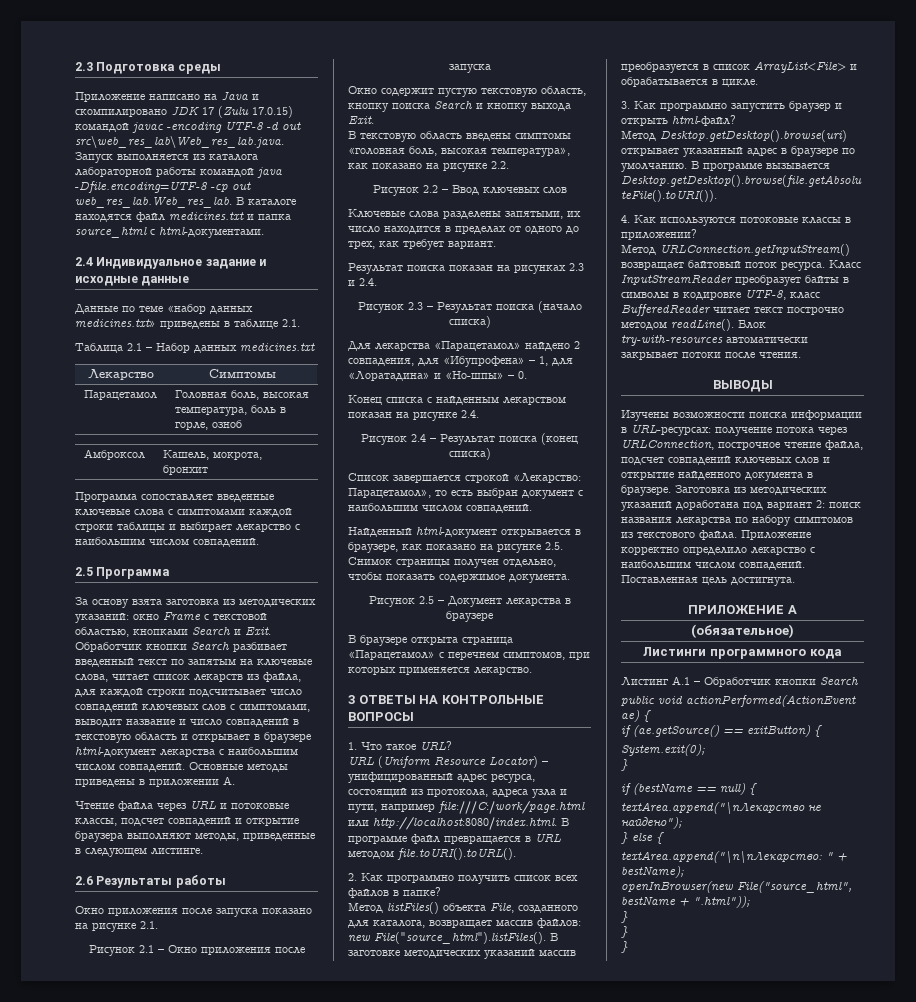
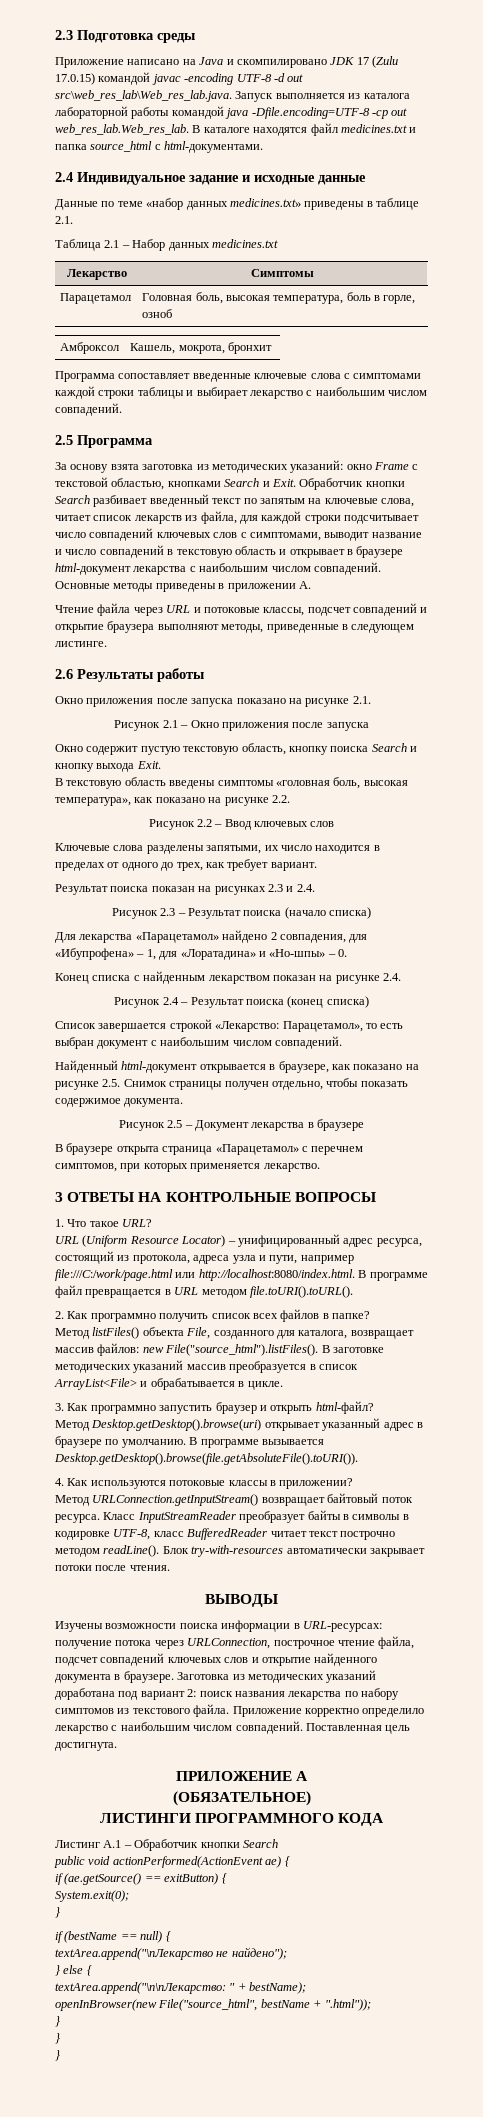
[691,624,794,638] [643,647,842,659] (обязательное) // Листинги программного кода -> [172,1791,311,1806] [99,1813,385,1826] (ОБЯЗАТЕЛЬНОЕ) // ЛИСТИНГИ ПРОГРАММНОГО КОДА

